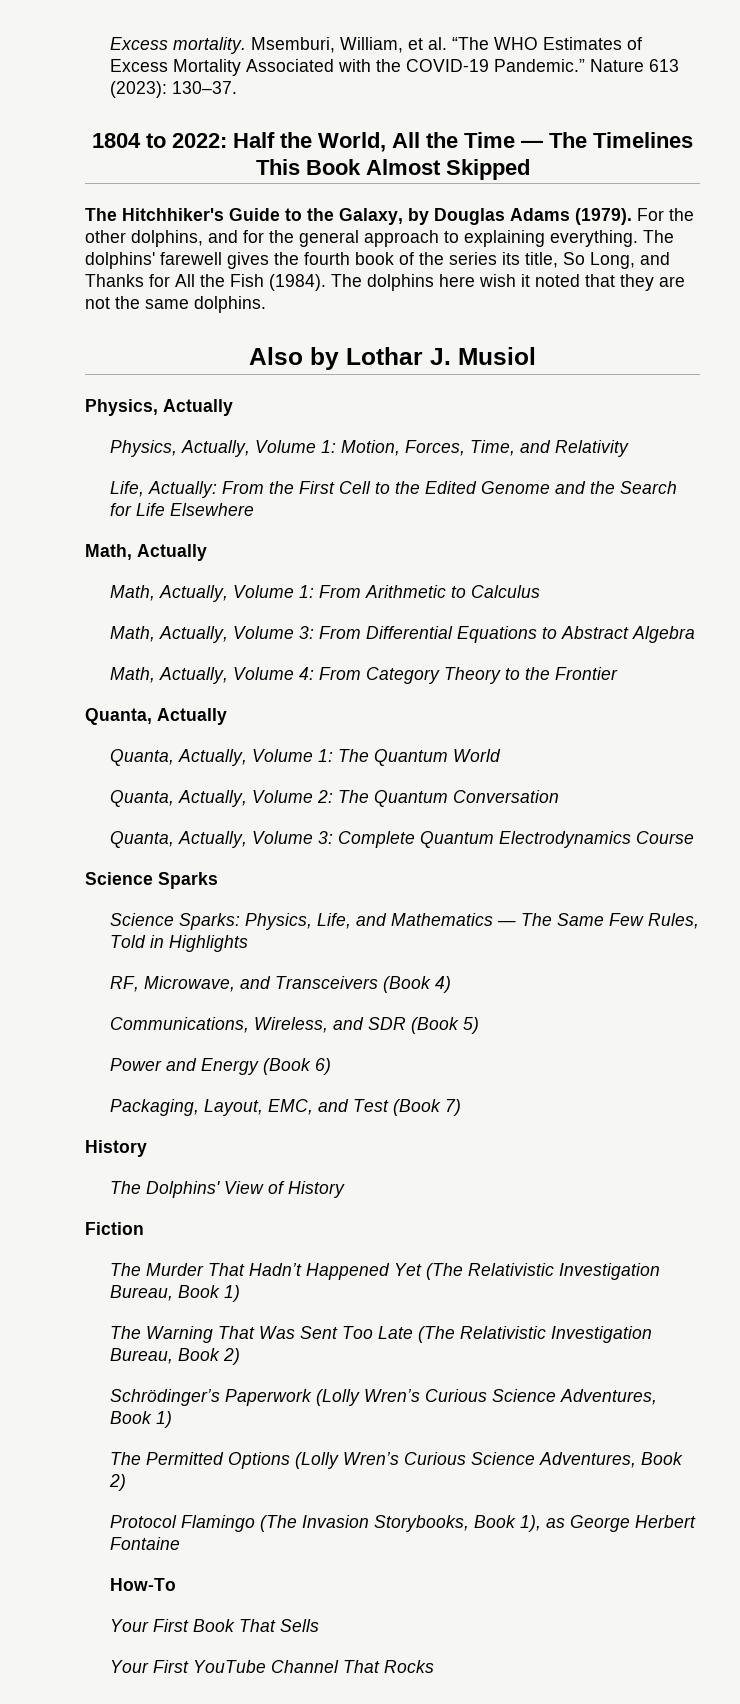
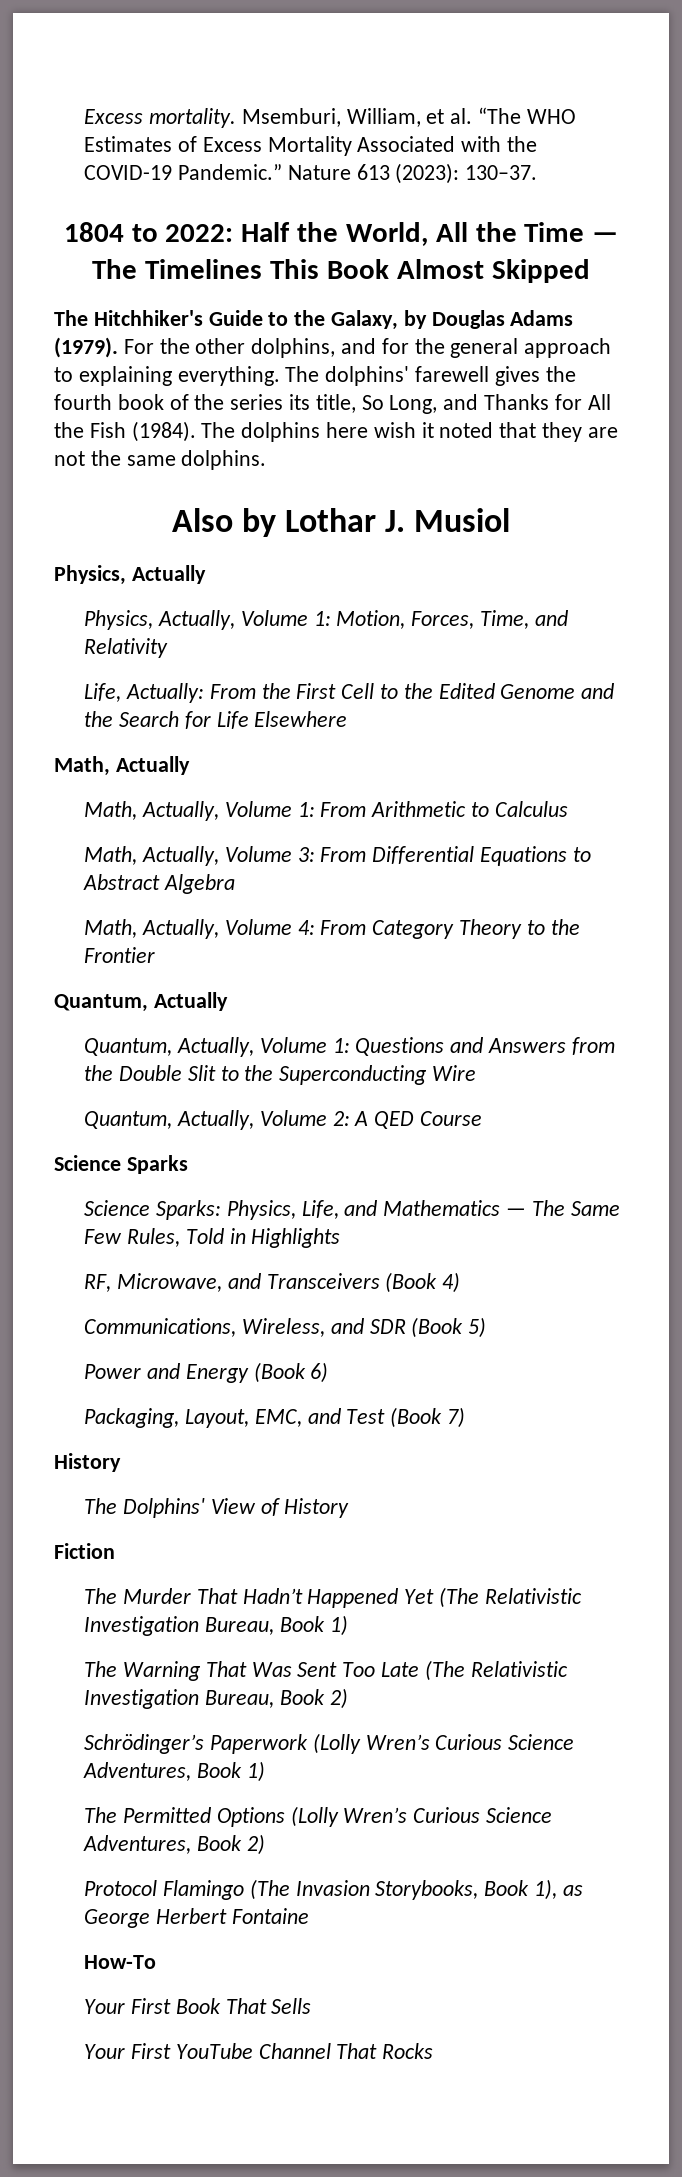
[85,708,227,725] [110,749,502,766] [110,790,560,807] [110,831,632,848] Quanta, Actually // Quanta, Actually, Volume 1: The Quantum World // Quanta, Actually, Volume 2: The Quantum Conversation // Quanta, Actually, Volume 3: Complete Quantum Electrodynamics -> [54,992,228,1012] [84,1037,615,1057] [84,1065,476,1085] [84,1110,415,1130] Quantum, Actually // Quantum, Actually, Volume 1: Questions and Answers from the Double Slit to the Superconducting Wire // Quantum, Actually, Volume 2: A QED

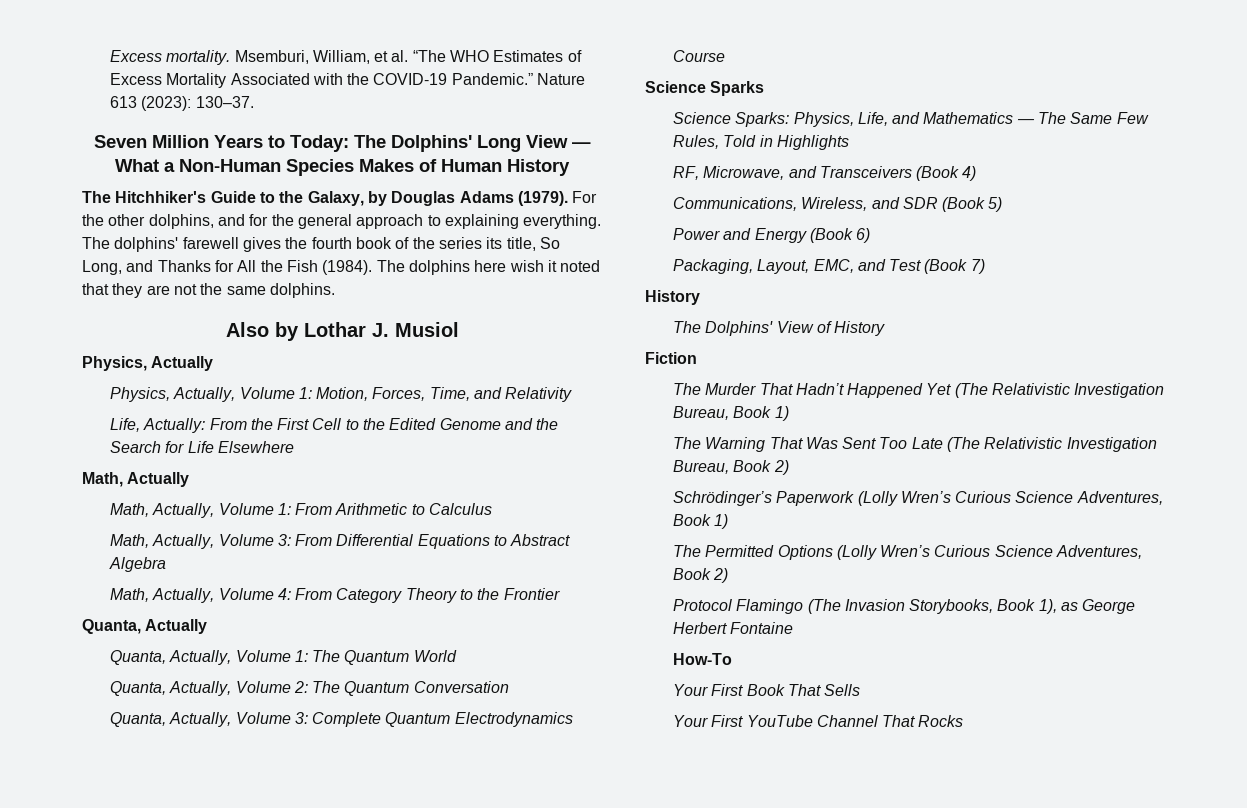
[63,222,619,246] [92,259,590,283] 1804 to 2022: Half the World, All the Time — The Timelines This Book Almost Skipped -> [93,135,591,152] [115,159,570,176] Seven Million Years to Today: The Dolphins' Long View — What a Non-Human Species Makes of Human History
[54,992,228,1012] [84,1037,615,1057] [84,1065,476,1085] [84,1110,415,1130] Quantum, Actually // Quantum, Actually, Volume 1: Questions and Answers from the Double Slit to the Superconducting Wire // Quantum, Actually, Volume 2: A QED -> [82,619,208,634] [109,650,457,665] [109,681,509,696] [109,712,573,727] Quanta, Actually // Quanta, Actually, Volume 1: The Quantum World // Quanta, Actually, Volume 2: The Quantum Conversation // Quanta, Actually, Volume 3: Complete Quantum Electrodynamics

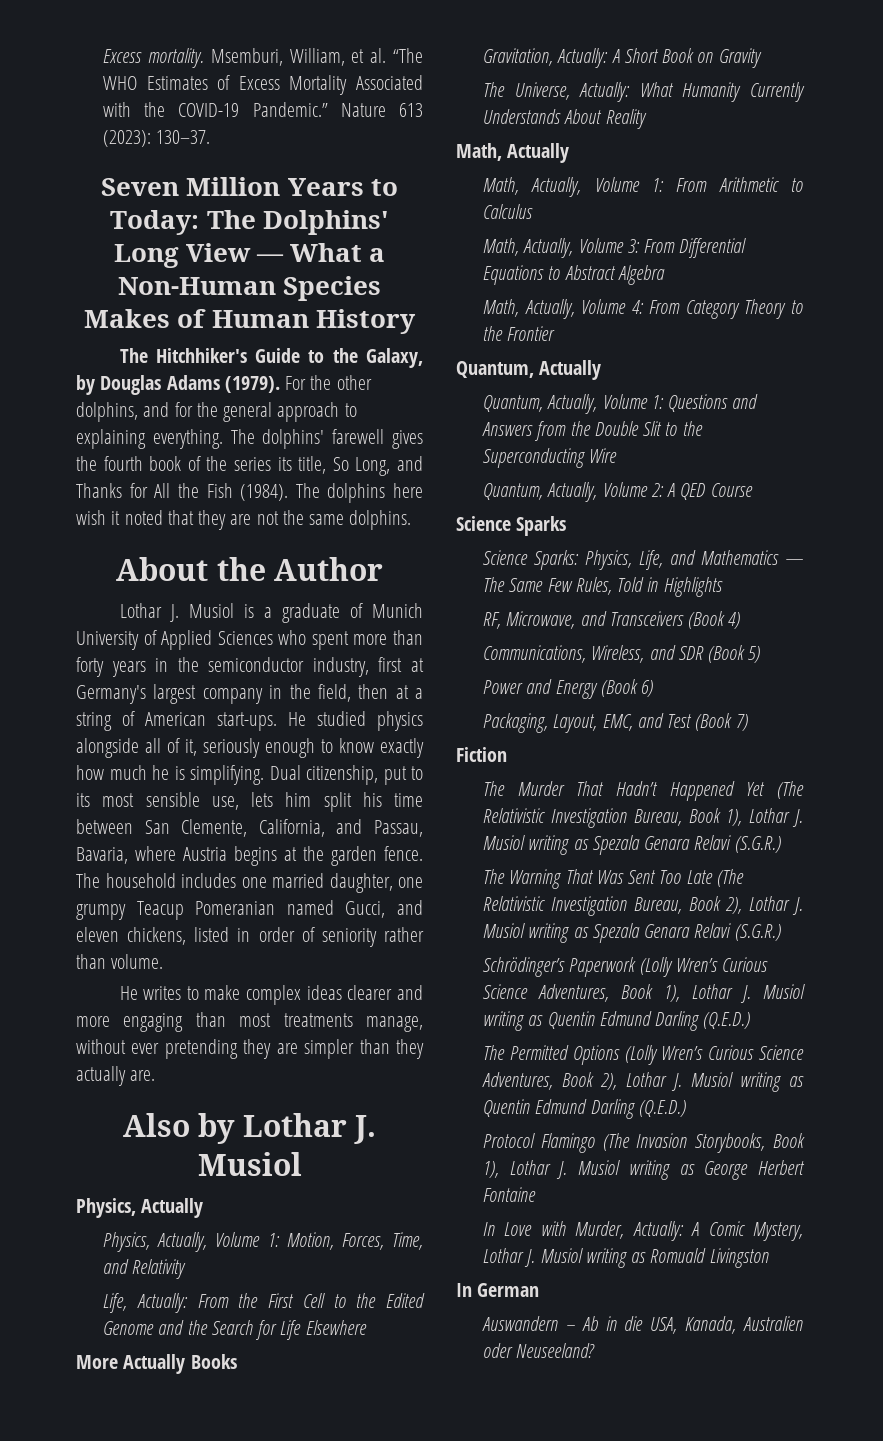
(335, 290) none -> [116,557,383,581] [119,603,423,623] [76,630,423,650] [76,657,424,677] [76,684,423,704] [76,711,423,731] [76,738,424,758] [76,765,423,785] [76,792,423,812] [76,819,424,837] [76,846,423,866] [76,873,423,893] [76,900,423,920] [76,927,424,947] [76,954,164,969] [119,985,423,1005] [76,1012,423,1032] [76,1039,424,1059] [76,1066,156,1086] // About the Author // Lothar J. Musiol is a graduate of Munich University of Applied Sciences who spent more than forty years in the semiconductor industry, first at Germany's largest company in the field, then at a string of American start-ups. He studied physics alongside all of it, seriously enough to know exactly how much he is simplifying. Dual citizenship, put to its most sensible use, lets him split his time between San Clemente, California, and Passau, Bavaria, where Austria begins at the garden fence. The household includes one married daughter, one grumpy Teacup Pomeranian named Gucci, and eleven chickens, listed in order of seniority rather than volume. // He writes to make complex ideas clearer and more engaging than most treatments manage, without ever pretending they are simpler than they actually are.
(294, 447) none -> [76,1354,237,1374] [483,48,762,68] [483,82,805,102] [483,109,647,129] // More Actually Books // Gravitation, Actually: A Short Book on Gravity // The Universe, Actually: What Humanity Currently Understands About Reality
[82,619,208,634] [109,650,457,665] [109,681,509,696] [109,712,573,727] Quanta, Actually // Quanta, Actually, Volume 1: The Quantum World // Quanta, Actually, Volume 2: The Quantum Conversation // Quanta, Actually, Volume 3: Complete Quantum Electrodynamics -> [456,360,602,380] [483,394,759,414] [482,421,703,441] [483,448,618,468] [483,482,706,502] Quantum, Actually // Quantum, Actually, Volume 1: Questions and Answers from the Double Slit to the Superconducting Wire // Quantum, Actually, Volume 2: A QED
[645,290,700,305] [672,321,886,336] // History // The Dolphins' View of History -> (748, 722) none
[774,406,789,421] 1) -> [726,808,803,827] [483,835,781,855] 1), Lothar J. Musiol writing as Spezala Genara Relavi (S.G.R.)
[773,460,789,475] 2) -> [725,896,803,915] [483,923,781,943] 2), Lothar J. Musiol writing as Spezala Genara Relavi (S.G.R.)
[714,514,729,529] 1) -> [663,984,805,1003] [483,1011,751,1031] 1), Lothar J. Musiol writing as Quentin Edmund Darling (Q.E.D.)
[713,568,729,583] 2) -> [600,1072,804,1092] [483,1099,686,1119] 2), Lothar J. Musiol writing as Quentin Edmund Darling (Q.E.D.)
(1057, 606) none -> [509,1160,671,1180] Lothar J. Musiol writing
[672,653,732,665] [672,684,861,696] [672,715,964,727] How-To // Your First Book That Sells // Your First YouTube Channel That Rocks -> [483,1221,804,1241] [483,1248,769,1268] [456,1283,540,1297] [482,1316,803,1334] [483,1343,596,1358] In Love with Murder, Actually: A Comic Mystery, Lothar J. Musiol writing as Romuald Livingston // In German // Auswandern – Ab in die USA, Kanada, Australien oder Neuseeland?

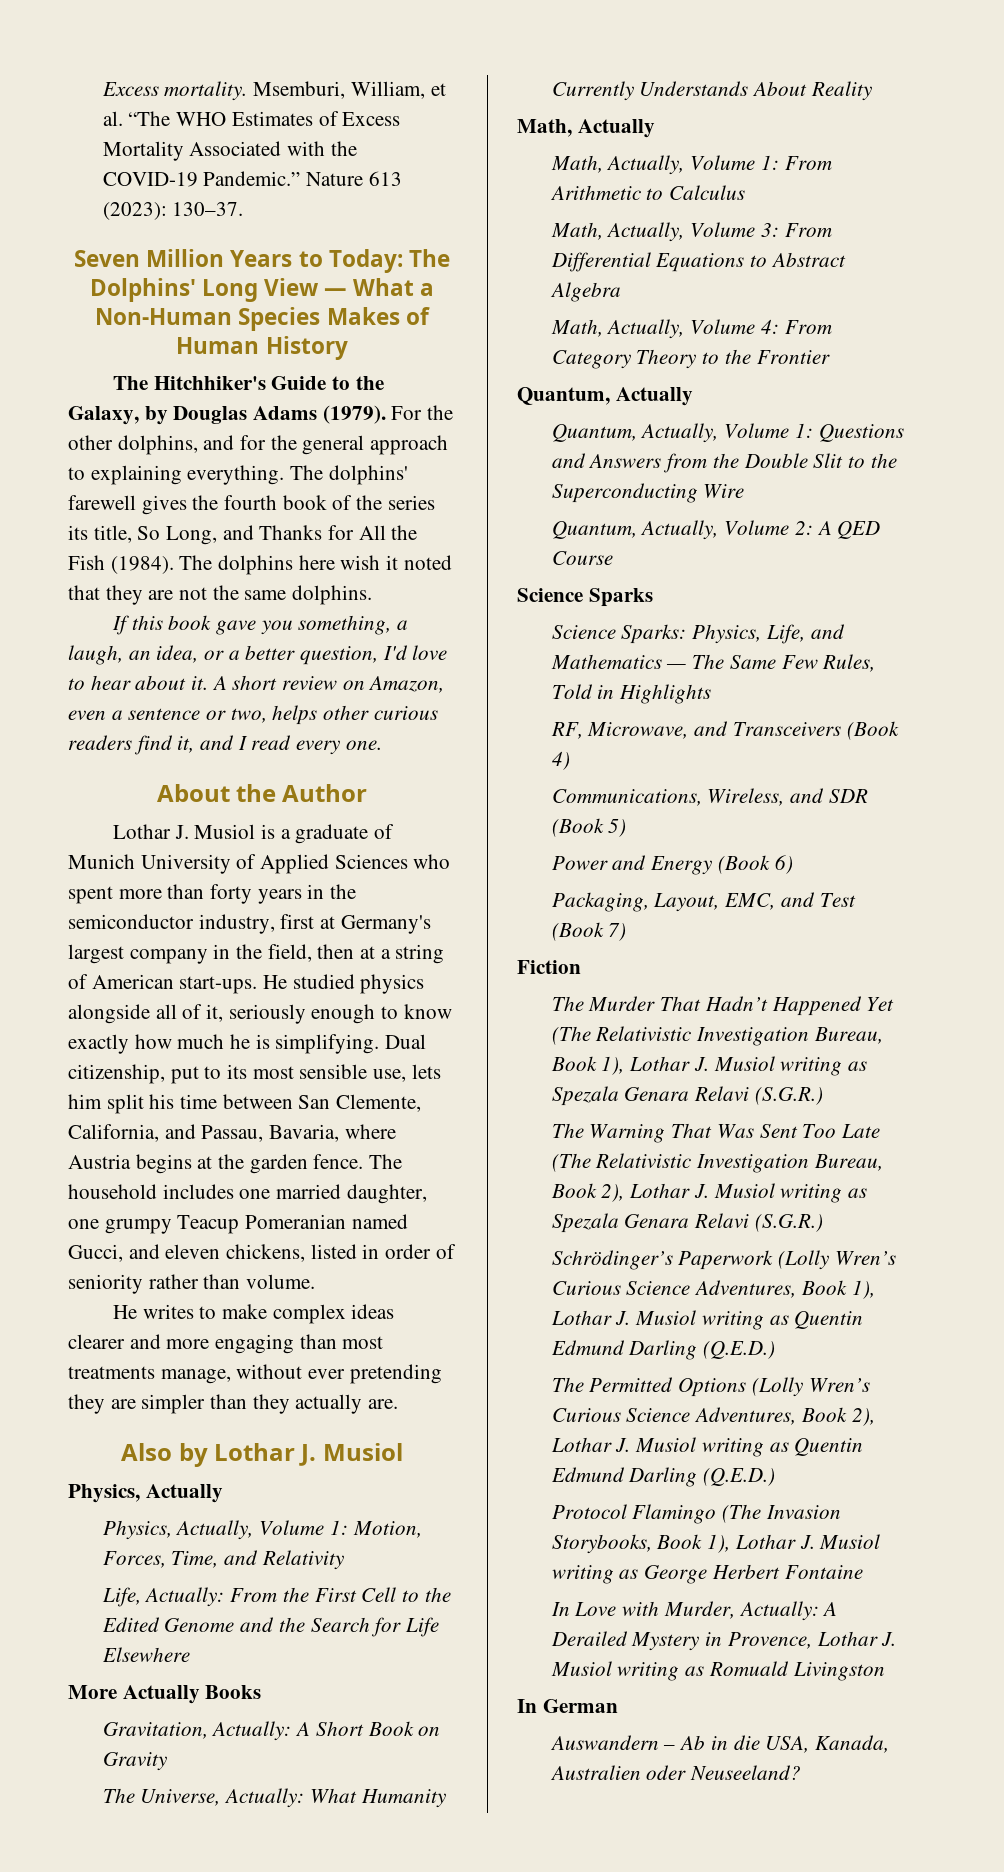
(412, 520) none -> [112,615,409,635] [68,645,448,665] [68,675,445,693] [68,705,438,725] [68,735,382,755] // If this book gave you something, a laugh, an idea, or a better question, I'd love to hear about it. A short review on Amazon, even a sentence or two, helps other curious readers find it, and I read every one.
[708,1221,804,1241] Comic Mystery, -> [550,1631,812,1651] Derailed Mystery in Provence,

